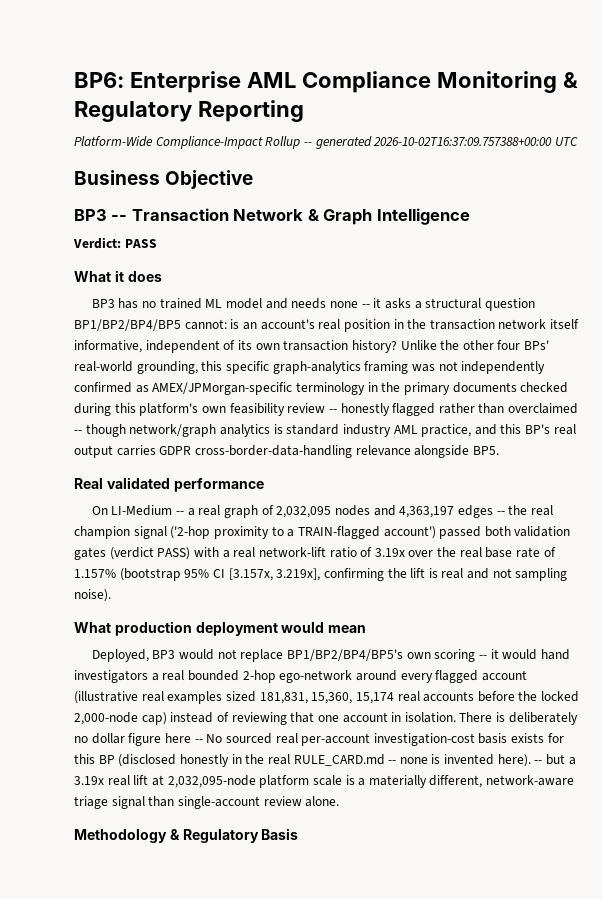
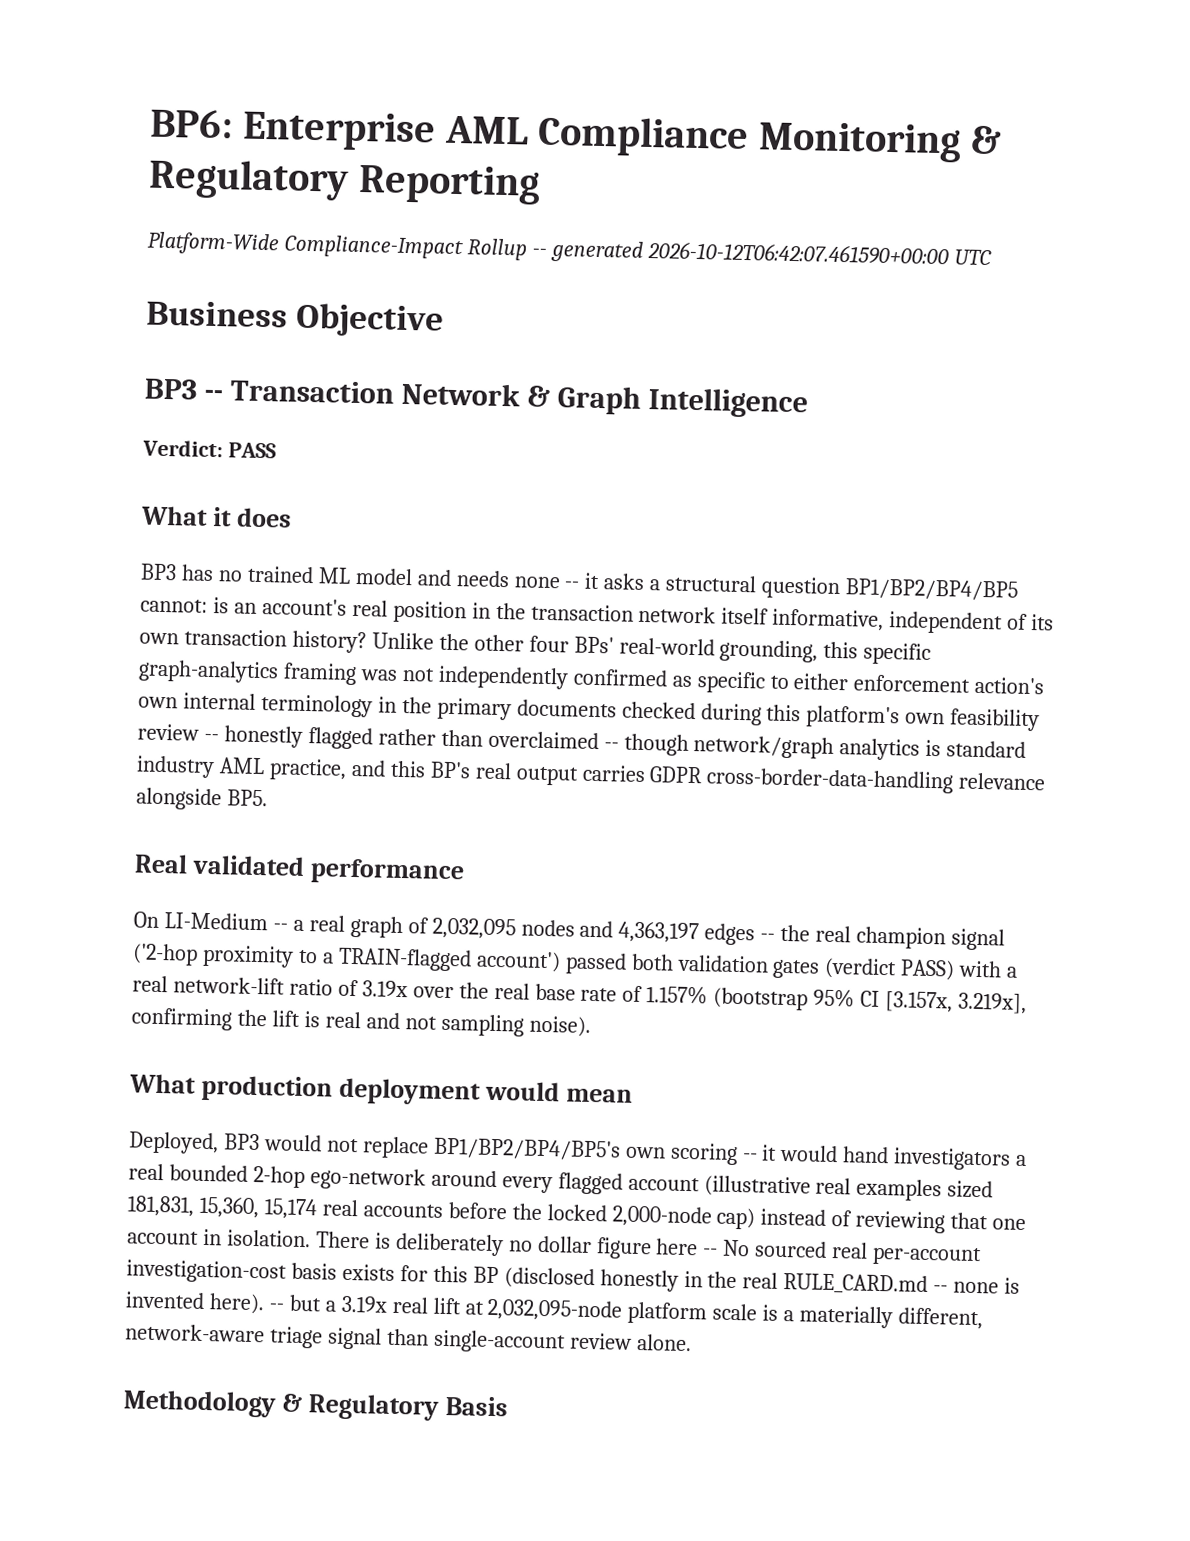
[373,137,553,146] 2026-10-02T16:37:09.757388+00:00 -> [646,240,949,266] 2026-10-12T06:42:07.461590+00:00
[152,382,293,395] AMEX/JPMorgan-specific -> [696,671,1046,695] [138,692,256,710] specific to either enforcement action's own internal

